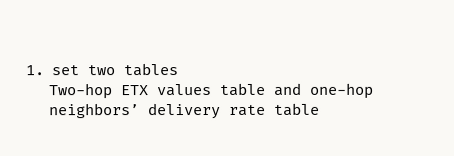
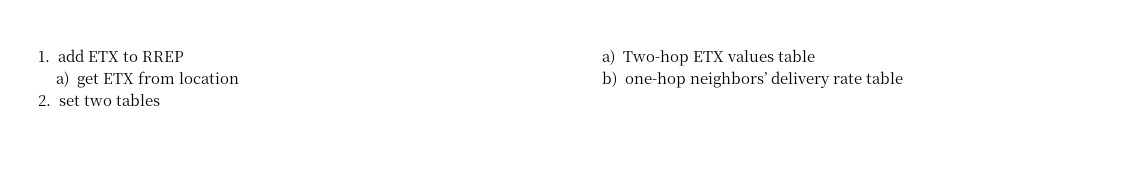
(44, 70) none -> [57,49,184,62] [56,71,239,88] [38,95,51,106] add ETX to RREP // a) get ETX from location // 2.
(178, 70) none -> [602,49,616,65] a)
[274,82,303,96] and -> [602,71,618,87] // b)

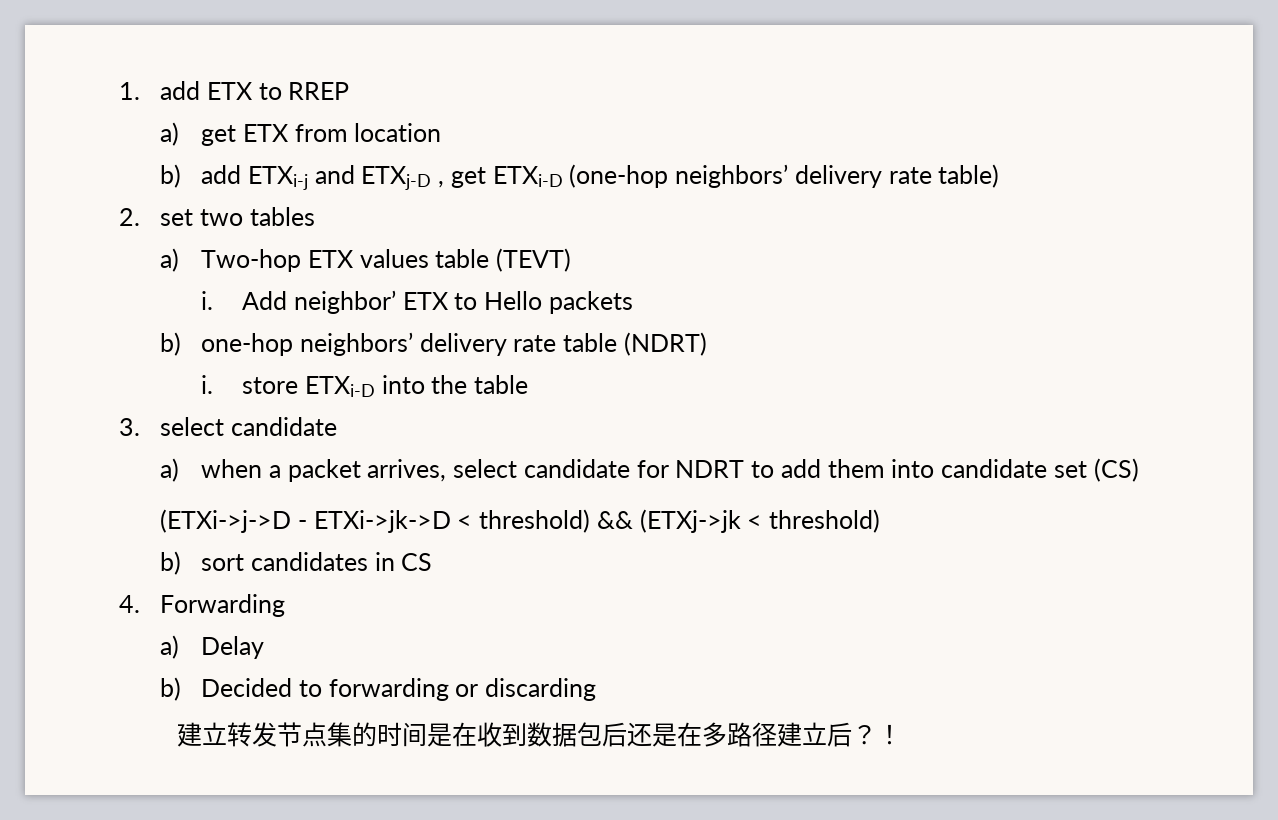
(239, 78) none -> [159,164,1000,190] // b) add ETXi-j and ETXj-D , get ETXi-D (one-hop neighbors’ delivery rate table)
(815, 55) none -> [495,248,571,272] [200,290,633,314] (TEVT) // i. Add neighbor’ ETX to Hello packets
(903, 77) none -> [623,332,707,356] [200,375,528,397] [119,417,337,436] [159,458,1139,482] [159,509,880,533] [159,551,433,575] [119,594,285,617] [159,635,264,659] [159,677,596,701] [177,722,903,747] (NDRT) // i. store ETXi-D into the table // 3. select candidate // a) when a packet arrives, select candidate for NDRT to add them into candidate set (CS) // (ETXi->j->D - ETXi->jk->D < threshold) && (ETXj->jk < threshold) // b) sort candidates in CS // 4. Forwarding // a) Delay // b) Decided to forwarding or discarding // 建立转发节点集的时间是在收到数据包后还是在多路径建立后？！

